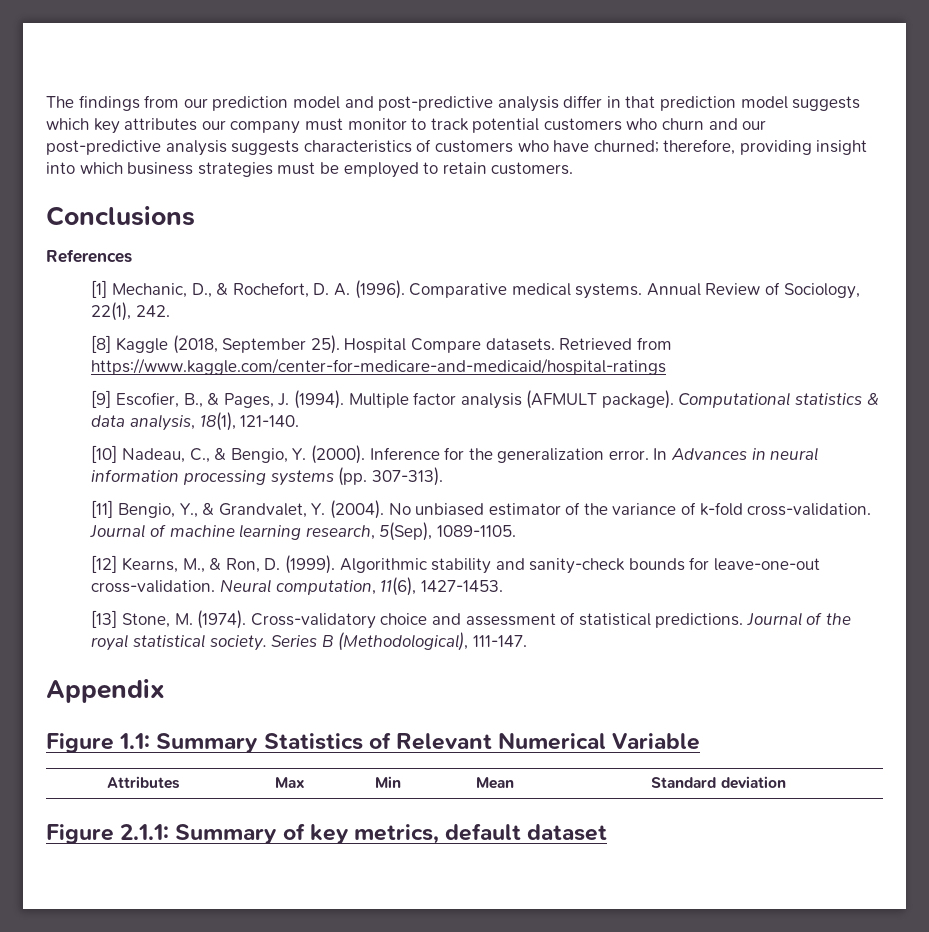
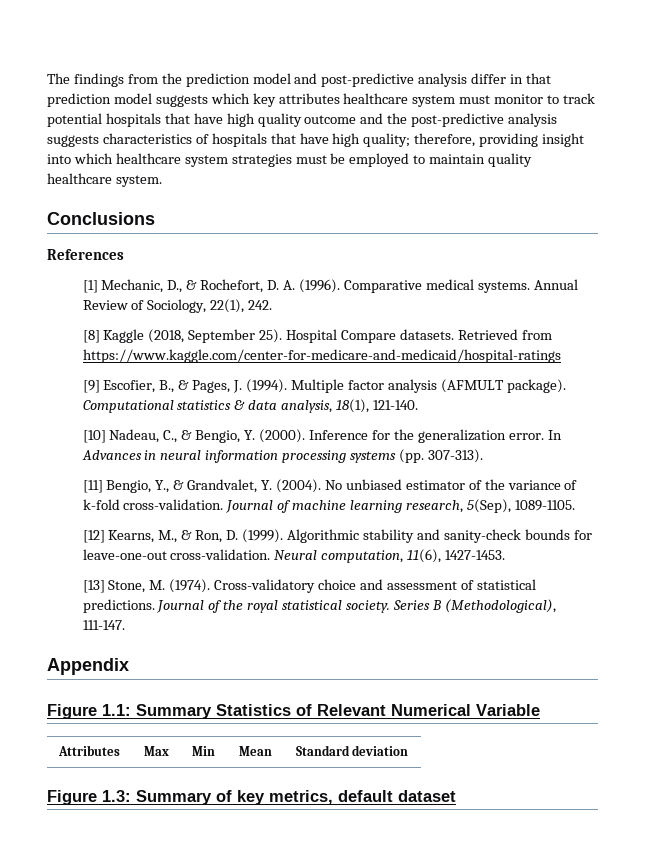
[183,98,208,108] our -> [161,73,182,84] the
[201,120,301,134] our company -> [343,93,456,107] healthcare system
[543,118,767,131] customers who churn and our -> [105,113,408,127] hospitals that have high quality outcome and the
[434,140,659,153] customers who have churned; -> [211,133,411,147] hospitals that have high quality;
[127,162,194,175] business -> [115,153,228,167] healthcare system
[442,162,574,175] retain customers. -> [429,153,533,167] [47,173,162,187] maintain quality healthcare system.
[120,824,170,840] 2.1.1: -> [102,790,131,802] 1.3:

